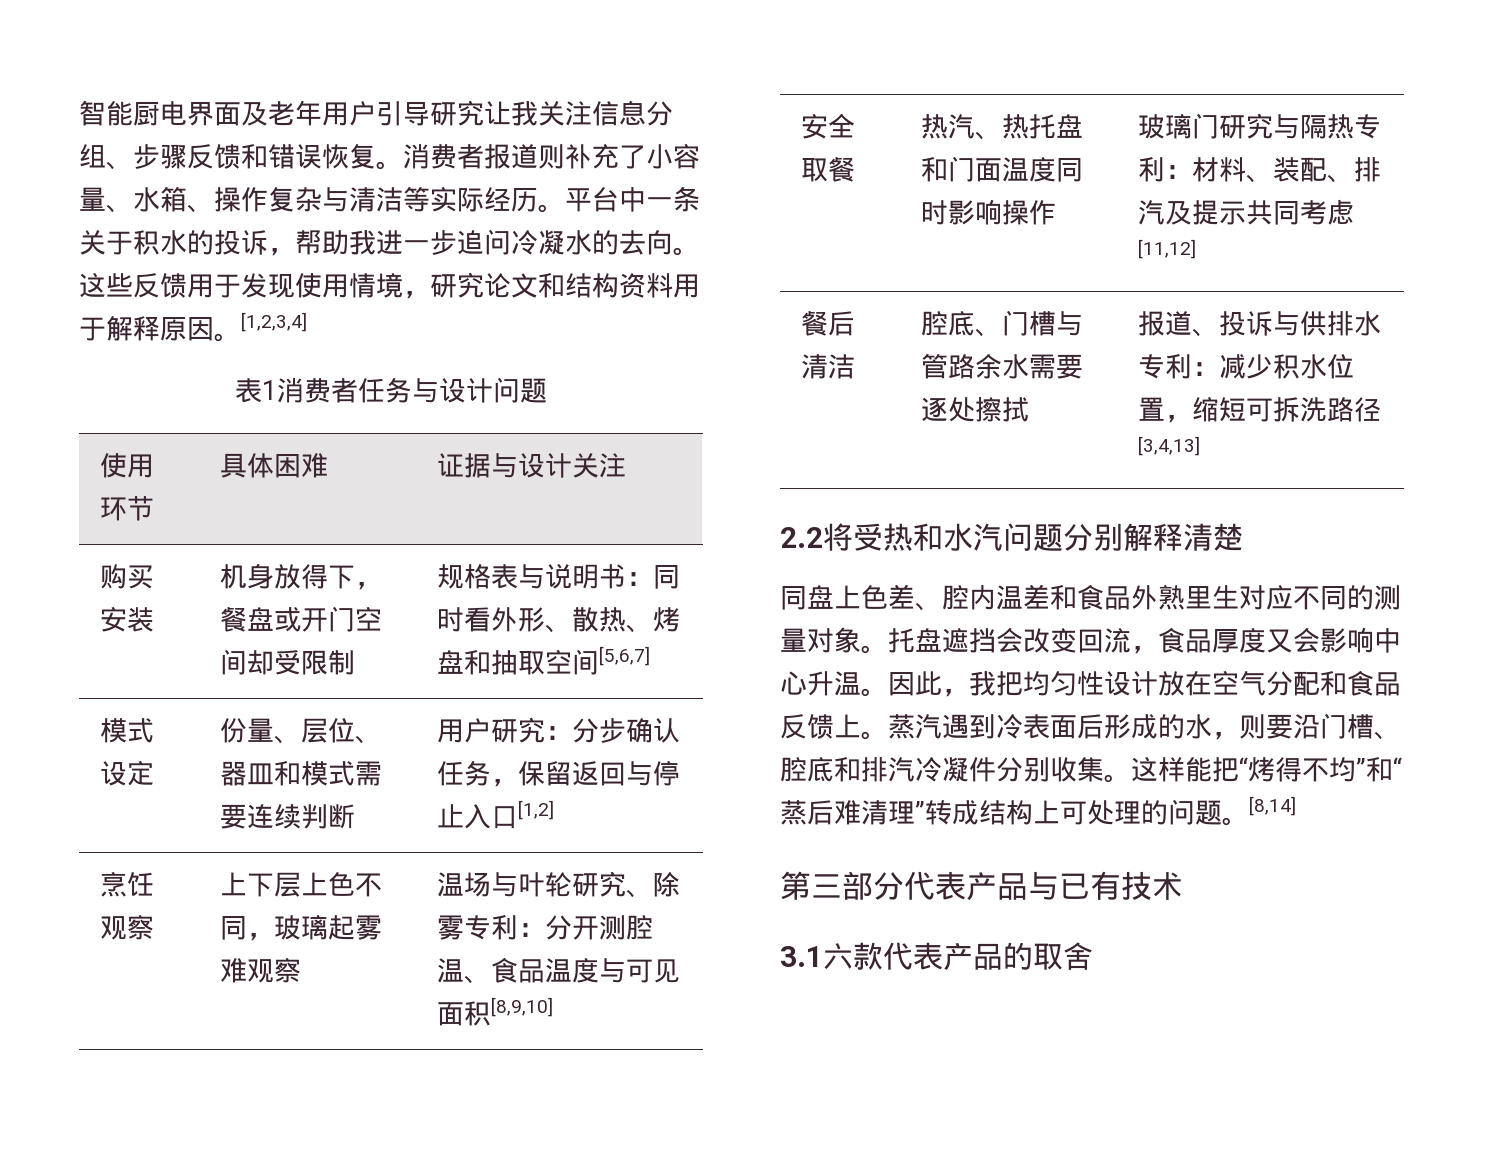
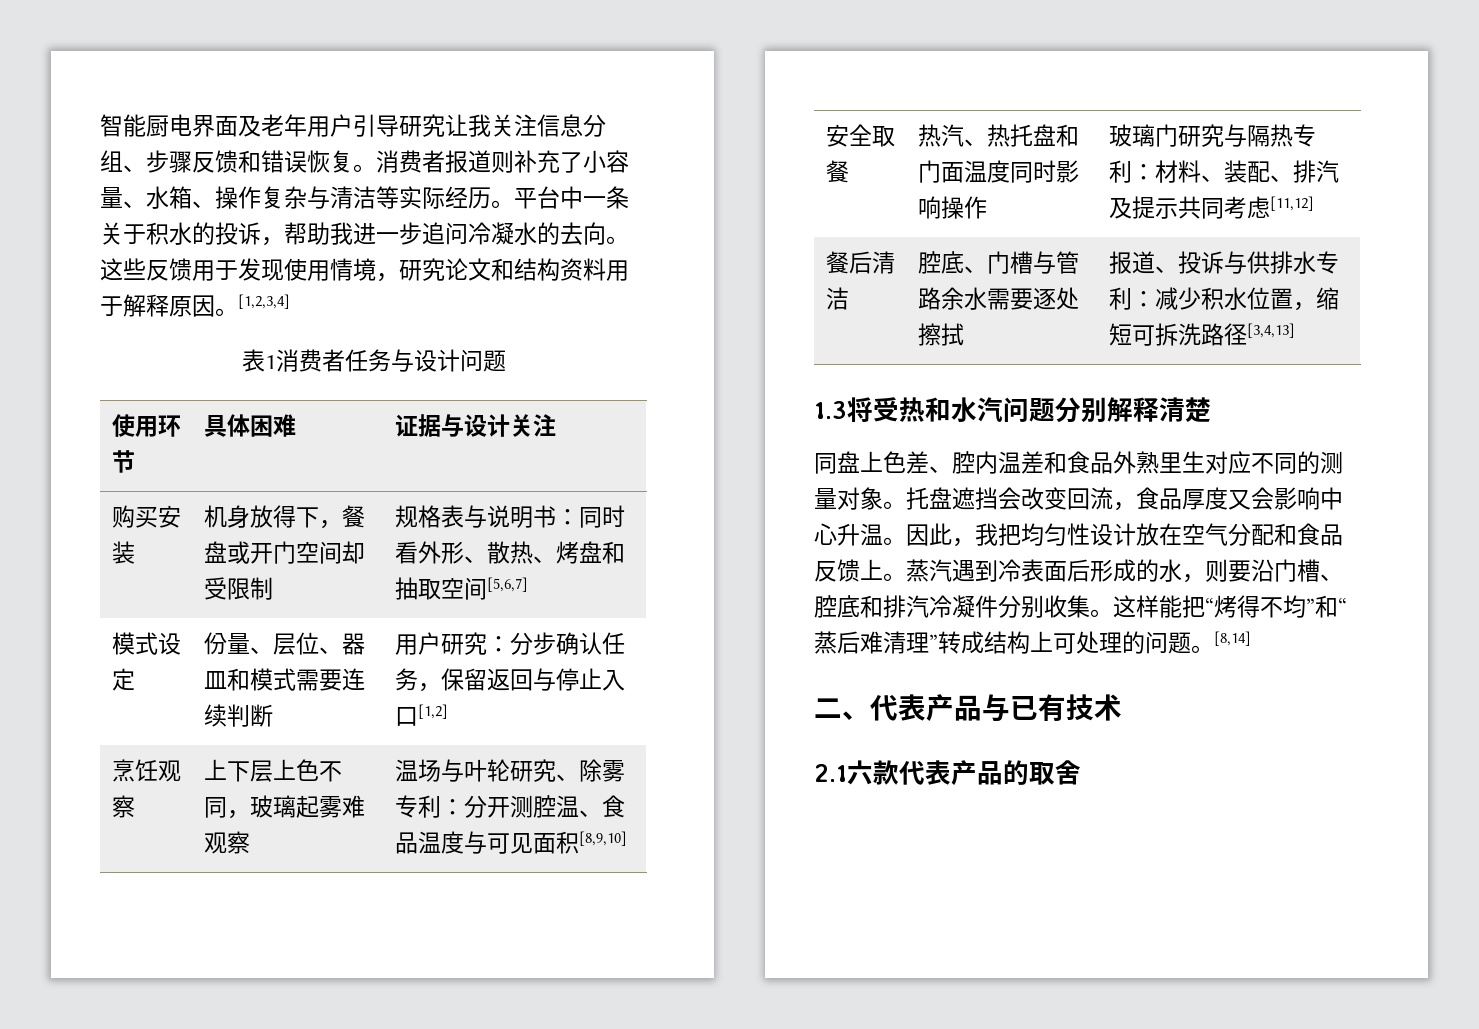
[780,527,823,548] 2.2 -> [814,401,847,419] 1.3
[780,871,904,900] 第三部分 -> [814,698,870,720] 二、
[780,946,823,967] 3.1 -> [814,764,847,782] 2.1

